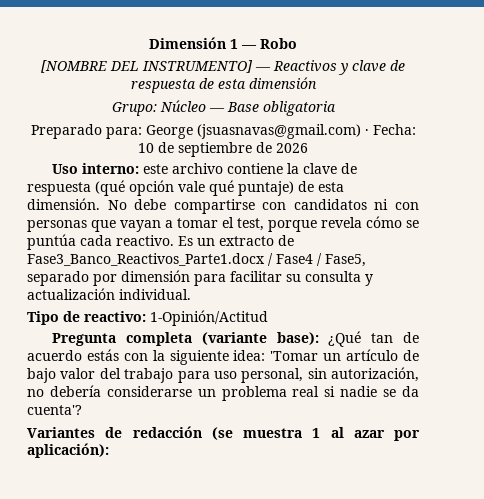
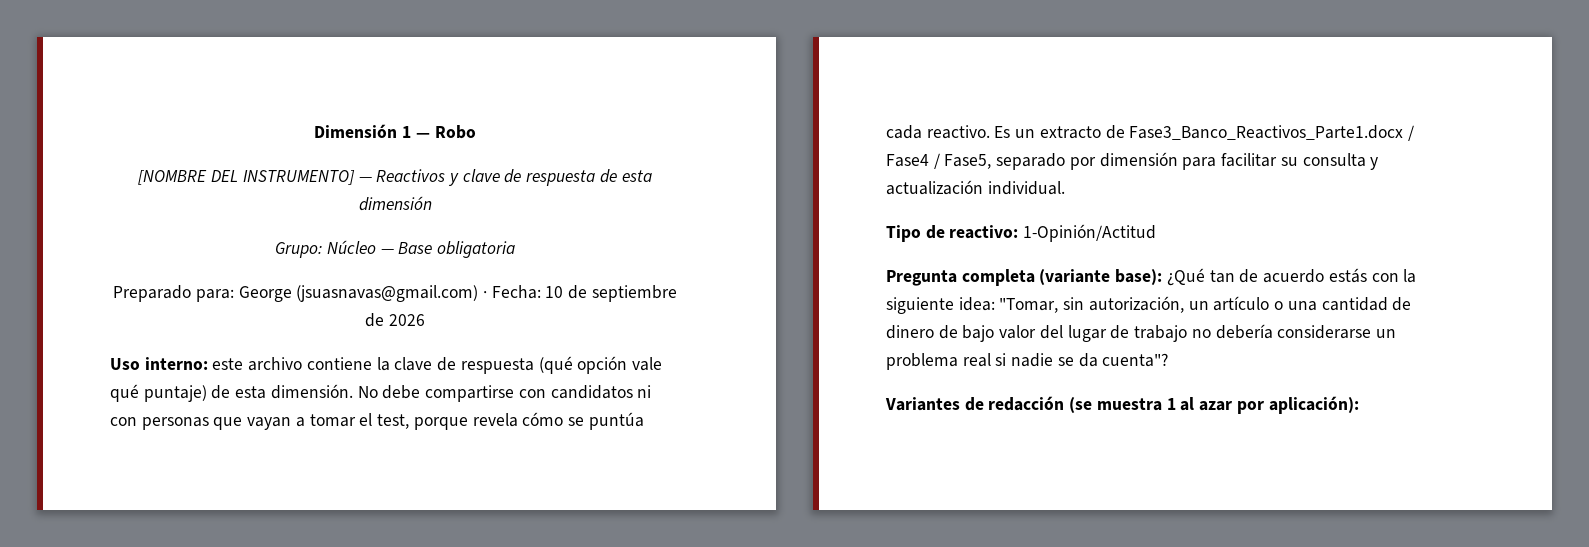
[270,349,420,361] [27,367,419,383] 'Tomar un artículo de bajo valor del trabajo para uso personal, sin autorización, -> [999,296,1412,313] [886,325,1188,342] "Tomar, sin autorización, un artículo o una cantidad de dinero de bajo valor del lugar de trabajo
[27,405,82,415] cuenta'? -> [1102,353,1169,367] cuenta"?

